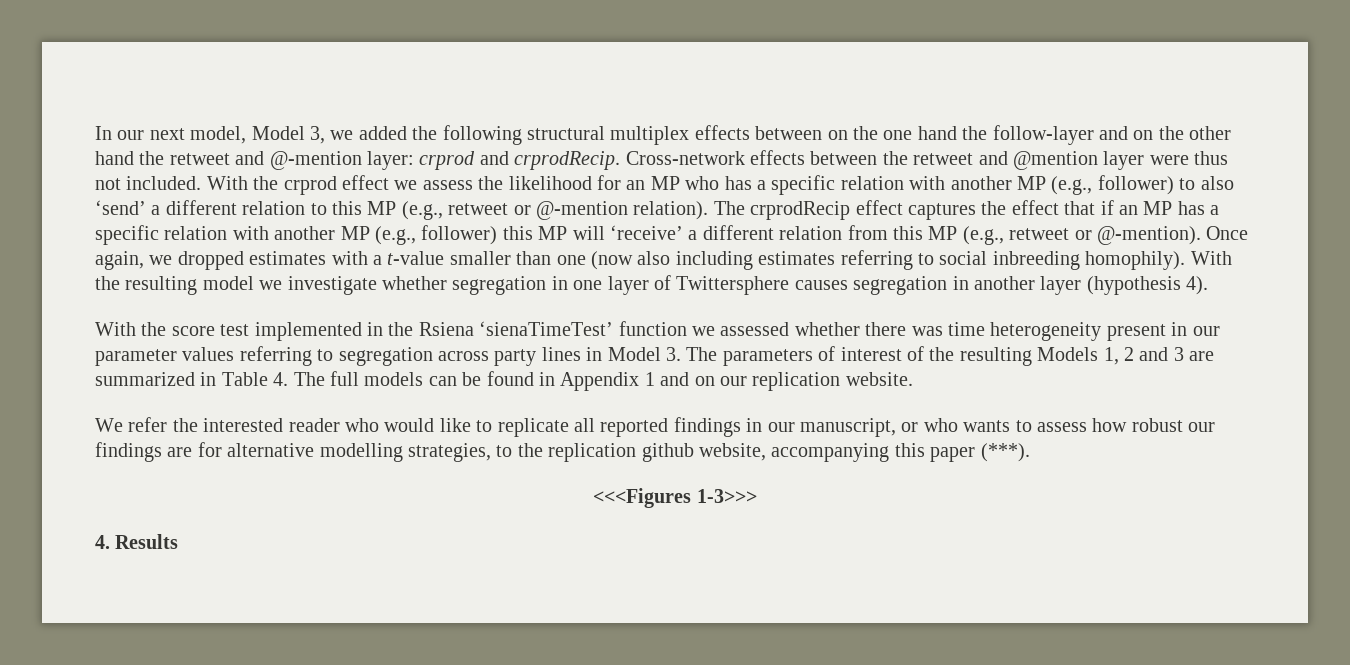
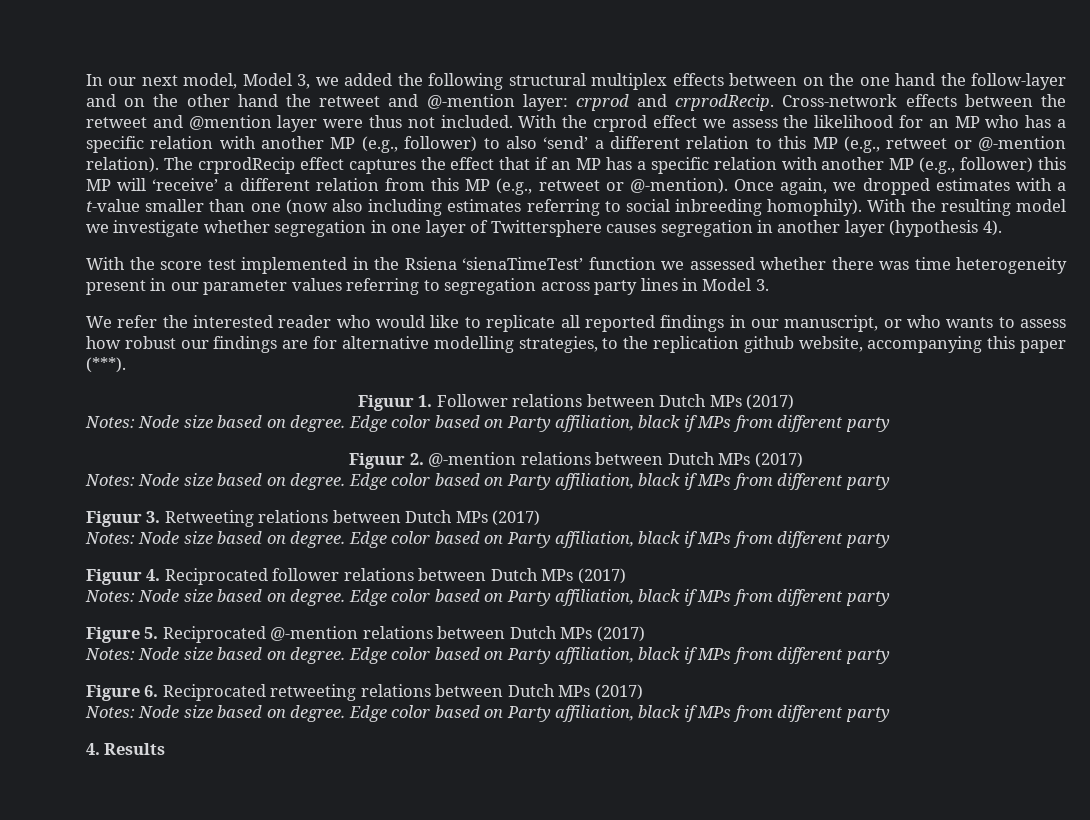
[686,346,1215,366] [95,371,913,391] The parameters of interest of the resulting Models 1, 2 and 3 are summarized in Table 4. The full models can be found in Appendix 1 and on our replication website. -> (769, 285) none
[593,488,757,508] <<<Figures 1-3>>> -> [357,394,795,411] [85,415,890,432] [349,452,803,469] [85,473,890,490] [86,510,541,527] [85,531,890,548] [86,568,626,585] [85,589,890,606] [86,626,645,643] [85,647,890,664] [86,684,643,701] [85,705,890,722] Figuur 1. Follower relations between Dutch MPs (2017) // Notes: Node size based on degree. Edge color based on Party affiliation, black if MPs from different party // Figuur 2. @-mention relations between Dutch MPs (2017) // Notes: Node size based on degree. Edge color based on Party affiliation, black if MPs from different party // Figuur 3. Retweeting relations between Dutch MPs (2017) // Notes: Node size based on degree. Edge color based on Party affiliation, black if MPs from different party // Figuur 4. Reciprocated follower relations between Dutch MPs (2017) // Notes: Node size based on degree. Edge color based on Party affiliation, black if MPs from different party // Figure 5. Reciprocated @-mention relations between Dutch MPs (2017) // Notes: Node size based on degree. Edge color based on Party affiliation, black if MPs from different party // Figure 6. Reciprocated retweeting relations between Dutch MPs (2017) // Notes: Node size based on degree. Edge color based on Party affiliation, black if MPs from different party

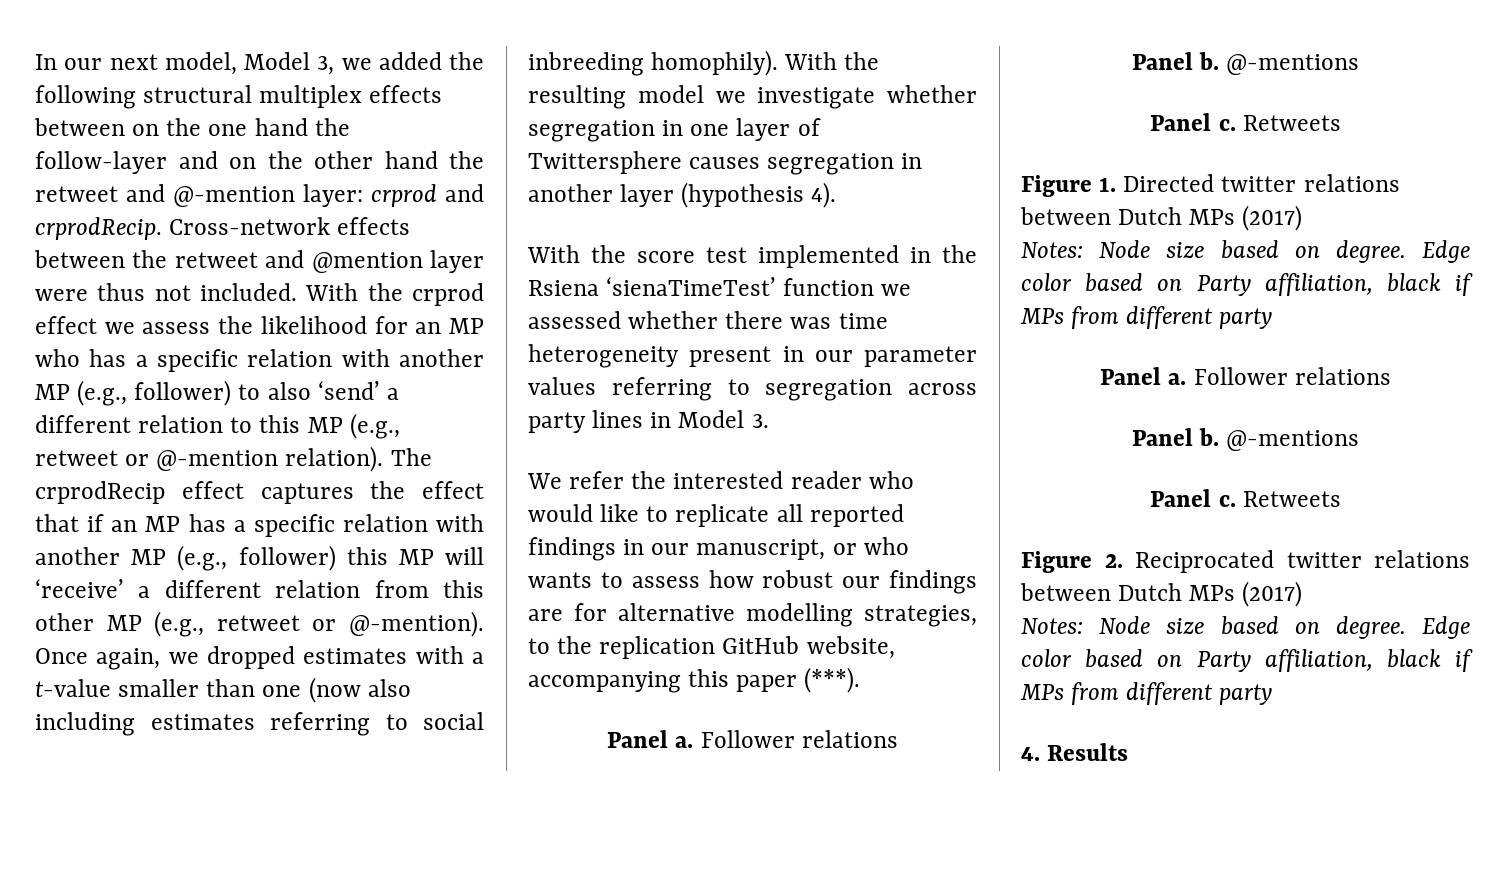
(460, 184) none -> [35,613,94,631] other
[743,336,794,353] github -> [722,636,800,654] GitHub
[357,394,508,411] Figuur 1. Follower -> [607,730,898,748] [1131,52,1360,75] [1150,113,1341,131] [1021,174,1297,197] Panel a. Follower relations // Panel b. @-mentions // Panel c. Retweets // Figure 1. Directed twitter
[349,452,803,469] [85,473,890,490] [86,510,541,527] [85,531,890,548] [86,568,626,585] [85,589,890,606] [86,626,645,643] [85,647,890,664] [86,684,357,701] Figuur 2. @-mention relations between Dutch MPs (2017) // Notes: Node size based on degree. Edge color based on Party affiliation, black if MPs from different party // Figuur 3. Retweeting relations between Dutch MPs (2017) // Notes: Node size based on degree. Edge color based on Party affiliation, black if MPs from different party // Figuur 4. Reciprocated follower relations between Dutch MPs (2017) // Notes: Node size based on degree. Edge color based on Party affiliation, black if MPs from different party // Figure 5. Reciprocated @-mention relations between Dutch MPs (2017) // Notes: Node size based on degree. Edge color based on Party affiliation, black if MPs from different party // Figure 6. Reciprocated retweeting -> [1100,367,1391,385] [1131,428,1360,451] [1150,489,1341,507] [1021,550,1362,573] Panel a. Follower relations // Panel b. @-mentions // Panel c. Retweets // Figure 2. Reciprocated twitter

